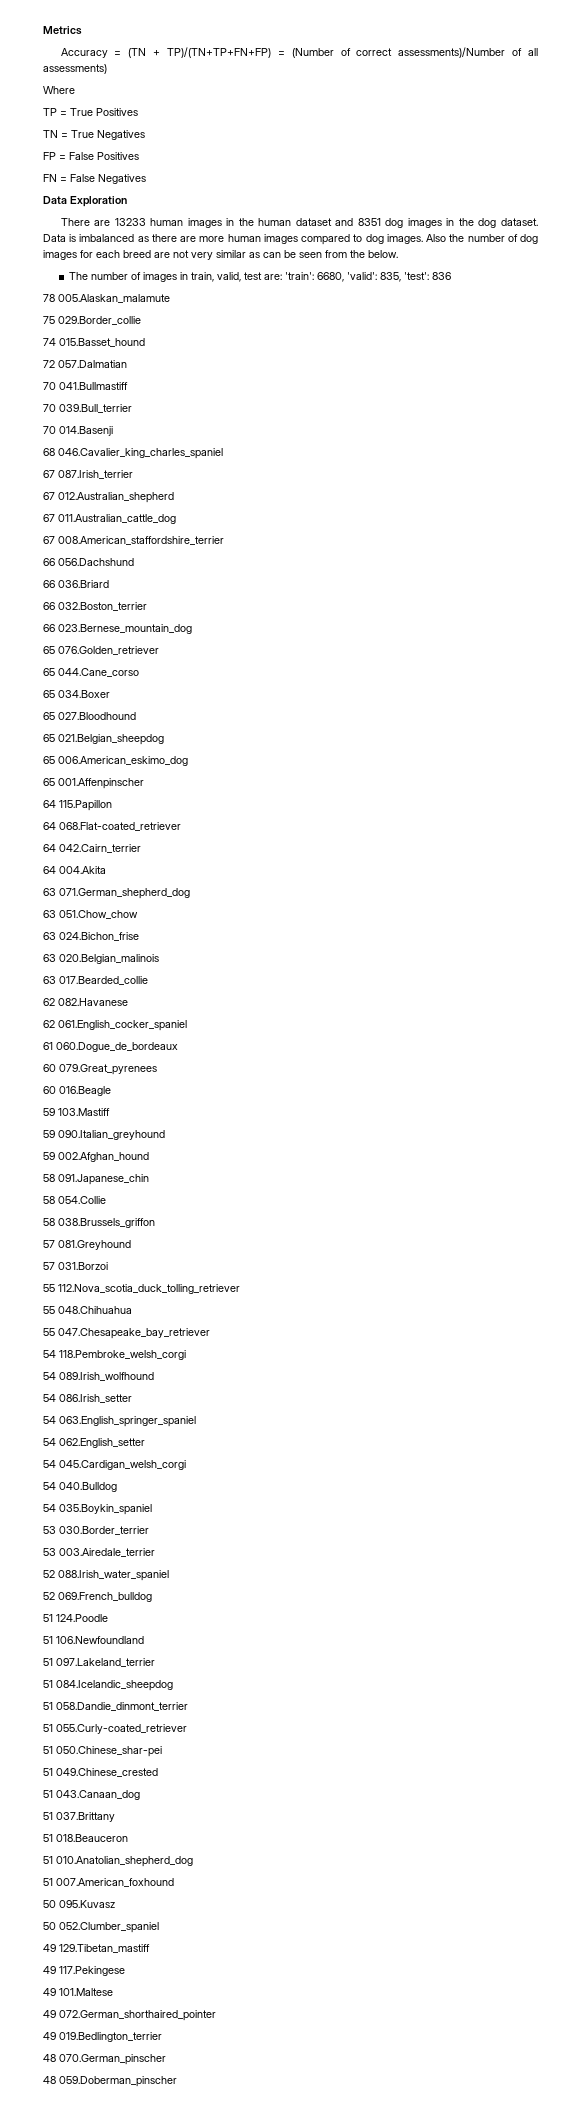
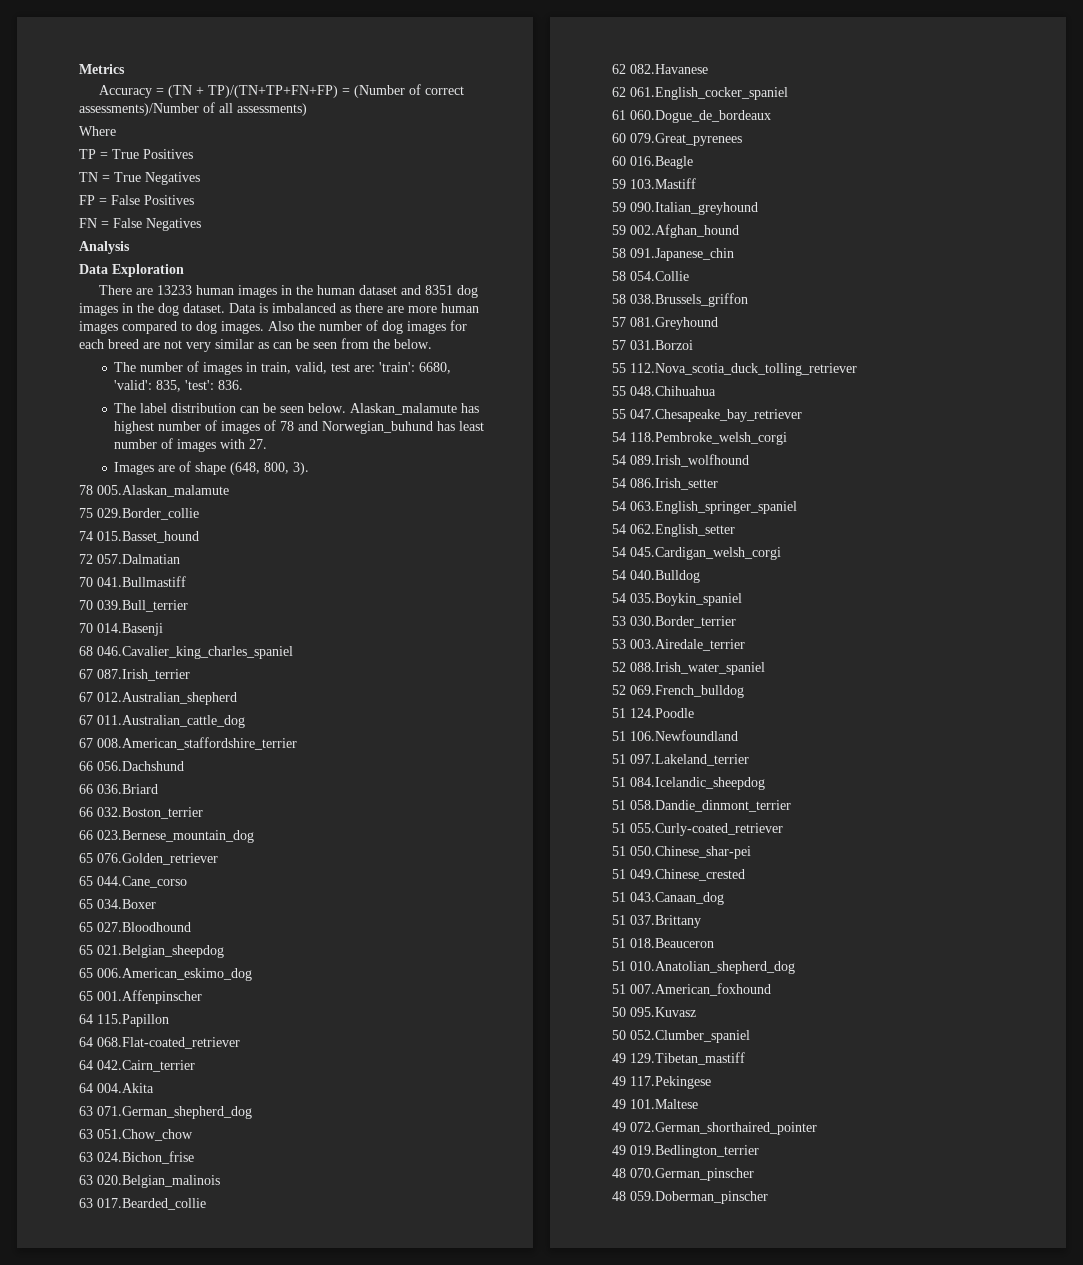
(146, 179) none -> [79,241,130,254] // Analysis
[432,272,452,280] 836 -> [218,380,244,390] [114,403,480,415] [114,420,485,434] [114,438,268,452] [114,461,310,475] 836. // The label distribution can be seen below. Alaskan_malamute has highest number of images of 78 and Norwegian_buhund has least number of images with 27. // Images are of shape (648, 800, 3).

